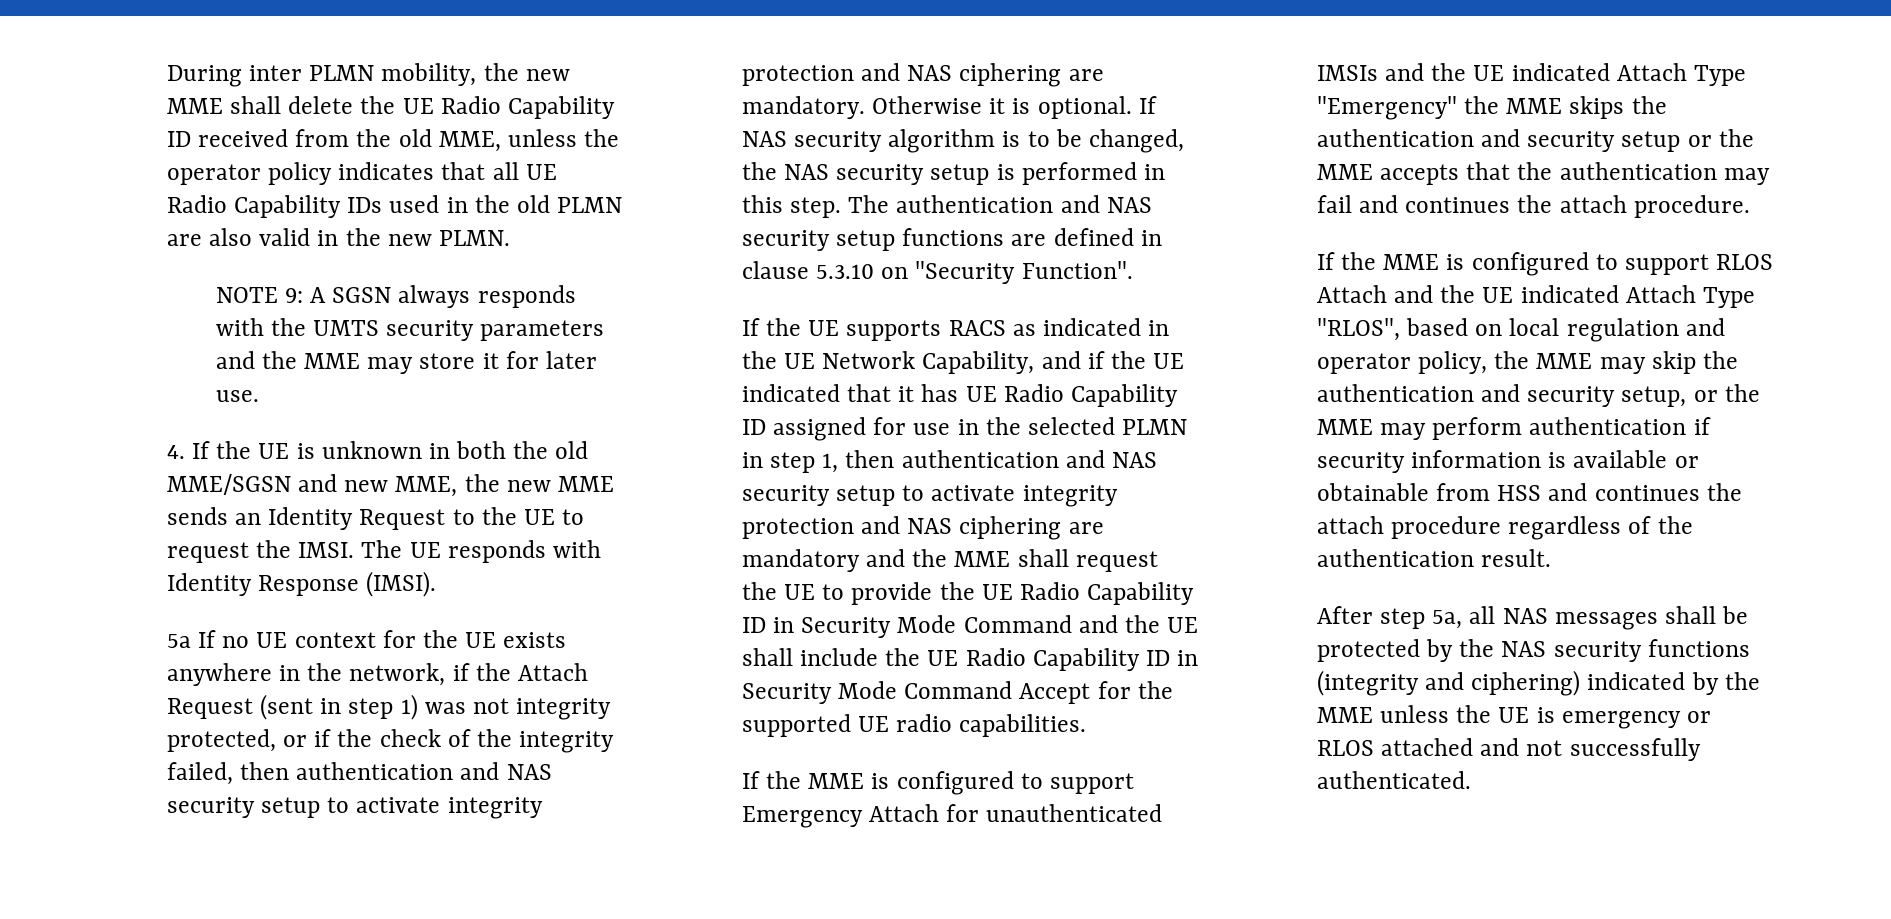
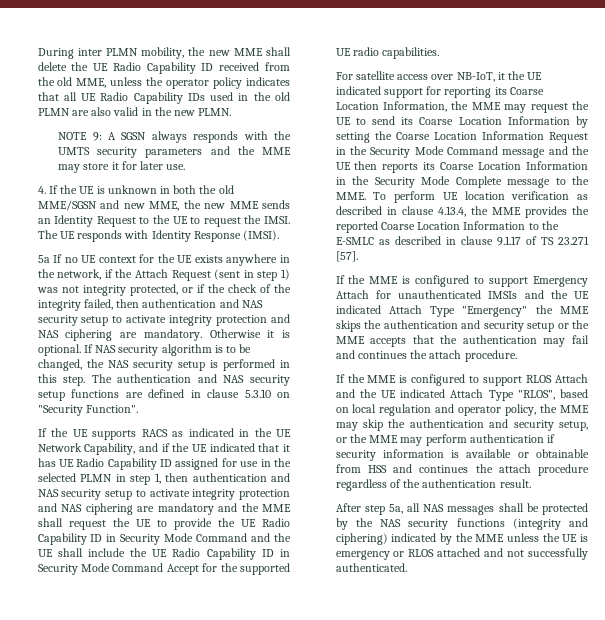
(1087, 725) none -> [335,71,543,82] [335,86,544,98] [335,101,589,113] [335,116,588,128] [335,131,588,143] [335,146,589,158] [335,161,588,173] [335,176,589,188] [335,191,588,203] [335,206,589,218] [335,221,559,233] [335,236,589,246] [335,251,358,262] // For satellite access over NB-IoT, it the UE indicated support for reporting its Coarse Location Information, the MME may request the UE to send its Coarse Location Information by setting the Coarse Location Information Request in the Security Mode Command message and the UE then reports its Coarse Location Information in the Security Mode Complete message to the MME. To perform UE location verification as described in clause 4.13.4, the MME provides the reported Coarse Location Information to the E-SMLC as described in clause 9.1.17 of TS 23.271 [57].

